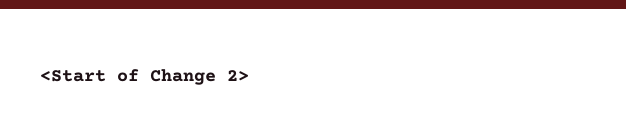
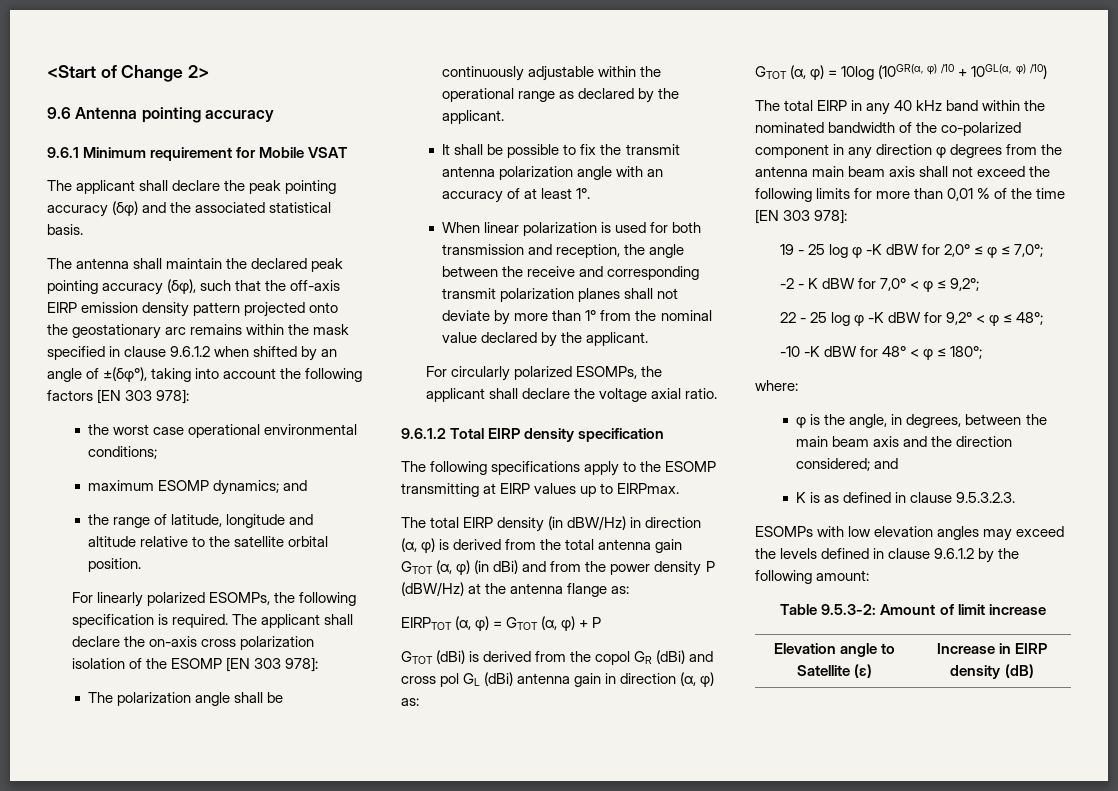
(249, 75) none -> [47,107,274,123] [47,147,349,161] [47,180,337,194] [47,201,332,217] [47,224,83,235] [47,258,344,272] [47,279,341,295] [47,302,339,317] [47,324,350,339] [47,346,338,361] [47,367,363,382] [47,389,190,404] [88,424,358,438] [88,446,158,459] [88,480,308,495] [88,514,314,528] [88,536,329,547] [88,558,142,572] [71,592,356,607] [71,614,353,628] [71,636,314,650] [71,657,318,672] [88,692,284,706] [442,66,662,81] [442,88,680,103] [442,110,505,124] [442,144,680,158] [442,166,664,180] [442,188,591,203] [442,222,702,236] [442,244,685,258] [442,266,700,280] [442,288,679,302] [442,310,712,325] [442,332,649,347] [425,366,662,381] [425,388,717,402] [401,428,665,442] [401,461,717,476] [401,483,680,497] [401,516,702,532] [401,538,683,553] [401,560,715,576] [401,582,630,597] [401,616,602,631] [401,650,714,665] [401,672,715,687] [401,698,419,706] [755,64,1047,80] [755,100,1046,115] [755,122,1022,136] [755,144,1063,159] [755,166,1051,177] [755,188,1066,202] [755,209,848,224] [779,244,1044,258] [779,278,980,292] [779,312,1044,326] [779,346,983,360] [755,380,798,391] [796,414,1047,428] [796,436,1013,447] [796,458,899,471] [796,492,1016,503] [755,526,1065,541] [755,548,1020,563] [755,570,870,584] [780,604,1046,615] [773,643,896,657] [796,664,873,678] [936,643,1048,654] [950,664,1034,679] // 9.6 Antenna pointing accuracy // 9.6.1 Minimum requirement for Mobile VSAT // The applicant shall declare the peak pointing accuracy (δφ) and the associated statistical basis. // The antenna shall maintain the declared peak pointing accuracy (δφ), such that the off-axis EIRP emission density pattern projected onto the geostationary arc remains within the mask specified in clause 9.6.1.2 when shifted by an angle of ±(δφ°), taking into account the following factors [EN 303 978]: // the worst case operational environmental conditions; // maximum ESOMP dynamics; and // the range of latitude, longitude and altitude relative to the satellite orbital position. // For linearly polarized ESOMPs, the following specification is required. The applicant shall declare the on-axis cross polarization isolation of the ESOMP [EN 303 978]: // The polarization angle shall be continuously adjustable within the operational range as declared by the applicant. // It shall be possible to fix the transmit antenna polarization angle with an accuracy of at least 1°. // When linear polarization is used for both transmission and reception, the angle between the receive and corresponding transmit polarization planes shall not deviate by more than 1° from the nominal value declared by the applicant. // For circularly polarized ESOMPs, the applicant shall declare the voltage axial ratio. // 9.6.1.2 Total EIRP density specification // The following specifications apply to the ESOMP transmitting at EIRP values up to EIRPmax. // The total EIRP density (in dBW/Hz) in direction (α, φ) is derived from the total antenna gain GTOT (α, φ) (in dBi) and from the power density P (dBW/Hz) at the antenna flange as: // EIRPTOT (α, φ) = GTOT (α, φ) + P // GTOT (dBi) is derived from the copol GR (dBi) and cross pol GL (dBi) antenna gain in direction (α, φ) as: // GTOT (α, φ) = 10log (10GR(α, φ) /10 + 10GL(α, φ) /10) // The total EIRP in any 40 kHz band within the nominated bandwidth of the co-polarized component in any direction φ degrees from the antenna main beam axis shall not exceed the following limits for more than 0,01 % of the time [EN 303 978]: // 19 - 25 log φ -K dBW for 2,0° ≤ φ ≤ 7,0°; // -2 - K dBW for 7,0° < φ ≤ 9,2°; // 22 - 25 log φ -K dBW for 9,2° < φ ≤ 48°; // -10 -K dBW for 48° < φ ≤ 180°; // where: // φ is the angle, in degrees, between the main beam axis and the direction considered; and // K is as defined in clause 9.5.3.2.3. // ESOMPs with low elevation angles may exceed the levels defined in clause 9.6.1.2 by the following amount: // Table 9.5.3-2: Amount of limit increase // Elevation angle to Satellite (ε) | Increase in EIRP density (dB)

